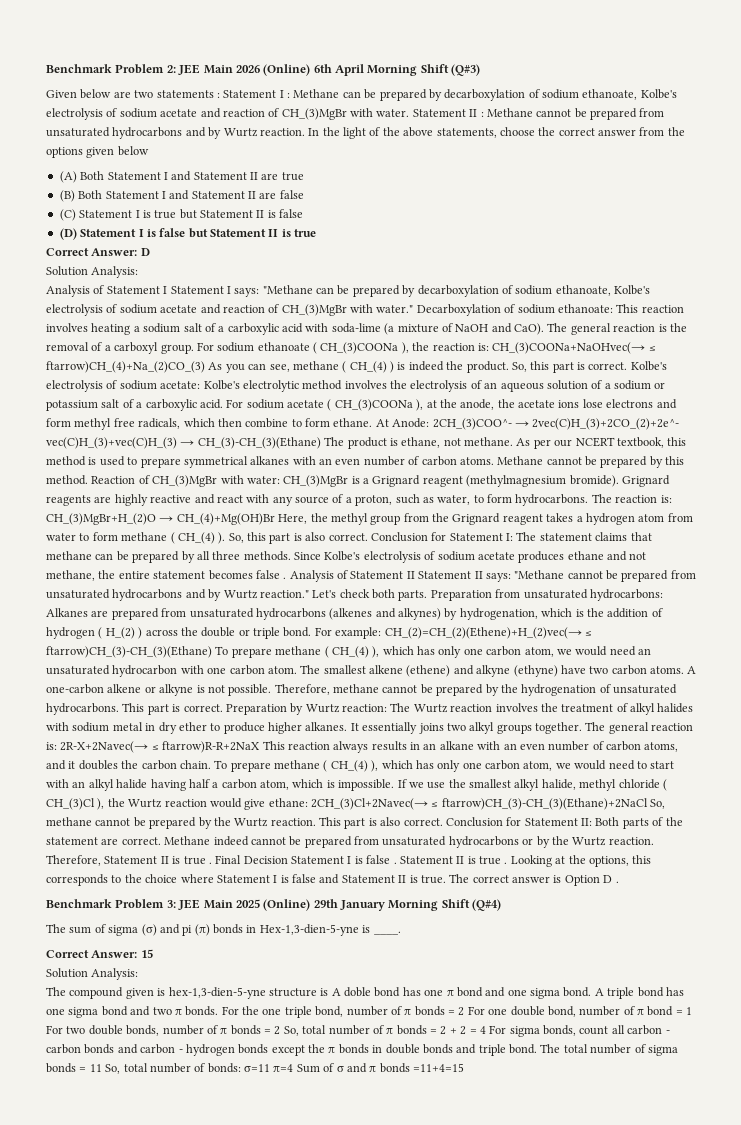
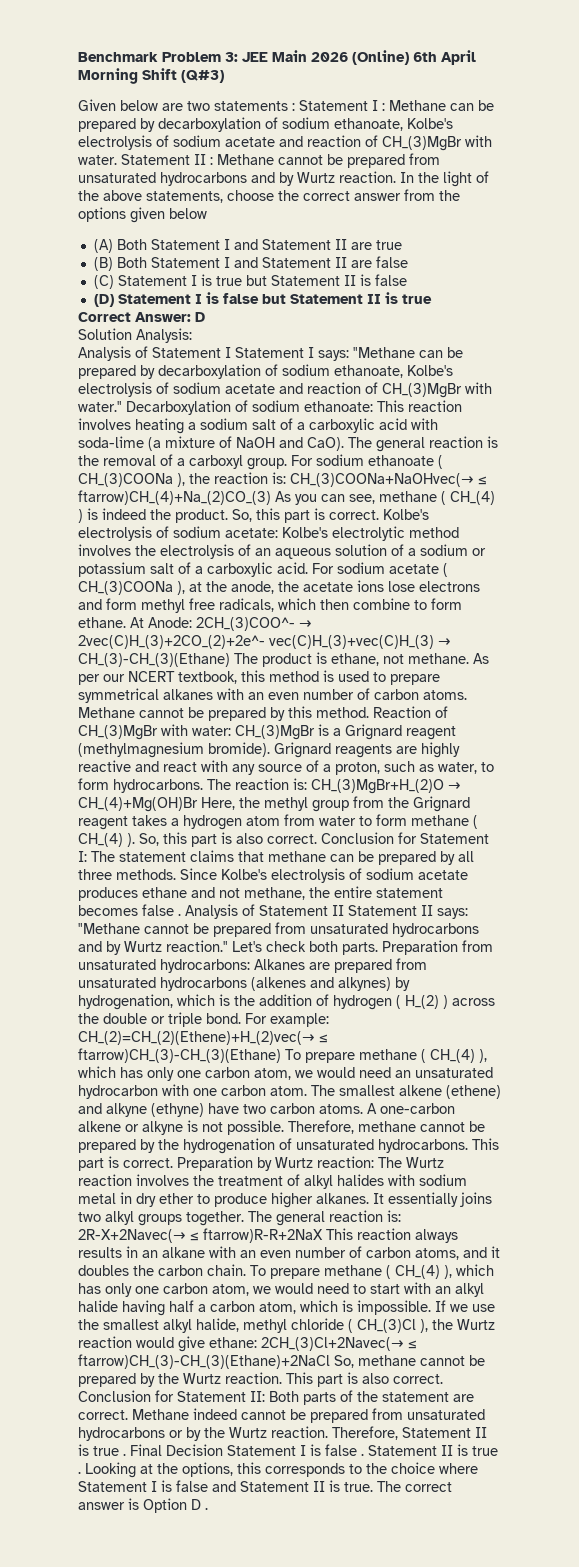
[46,64,176,74] Benchmark Problem 2: -> [78,52,238,62] Benchmark Problem 3:
[46,899,502,911] [46,924,401,936] [46,949,153,958] [46,968,139,980] [46,987,684,999] [46,1006,693,1018] [46,1025,670,1037] [46,1044,678,1056] [46,1063,464,1074] // Benchmark Problem 3: JEE Main 2025 (Online) 29th January Morning Shift (Q#4) // The sum of sigma (σ) and pi (π) bonds in Hex-1,3-dien-5-yne is ____. // Correct Answer: 15 // Solution Analysis: // The compound given is hex-1,3-dien-5-yne structure is A doble bond has one π bond and one sigma bond. A triple bond has one sigma bond and two π bonds. For the one triple bond, number of π bonds = 2 For one double bond, number of π bond = 1 For two double bonds, number of π bonds = 2 So, total number of π bonds = 2 + 2 = 4 For sigma bonds, count all carbon - carbon bonds and carbon - hydrogen bonds except the π bonds in double bonds and triple bond. The total number of sigma bonds = 11 So, total number of bonds: σ=11 π=4 Sum of σ and π bonds =11+4=15 -> (208, 1508) none

